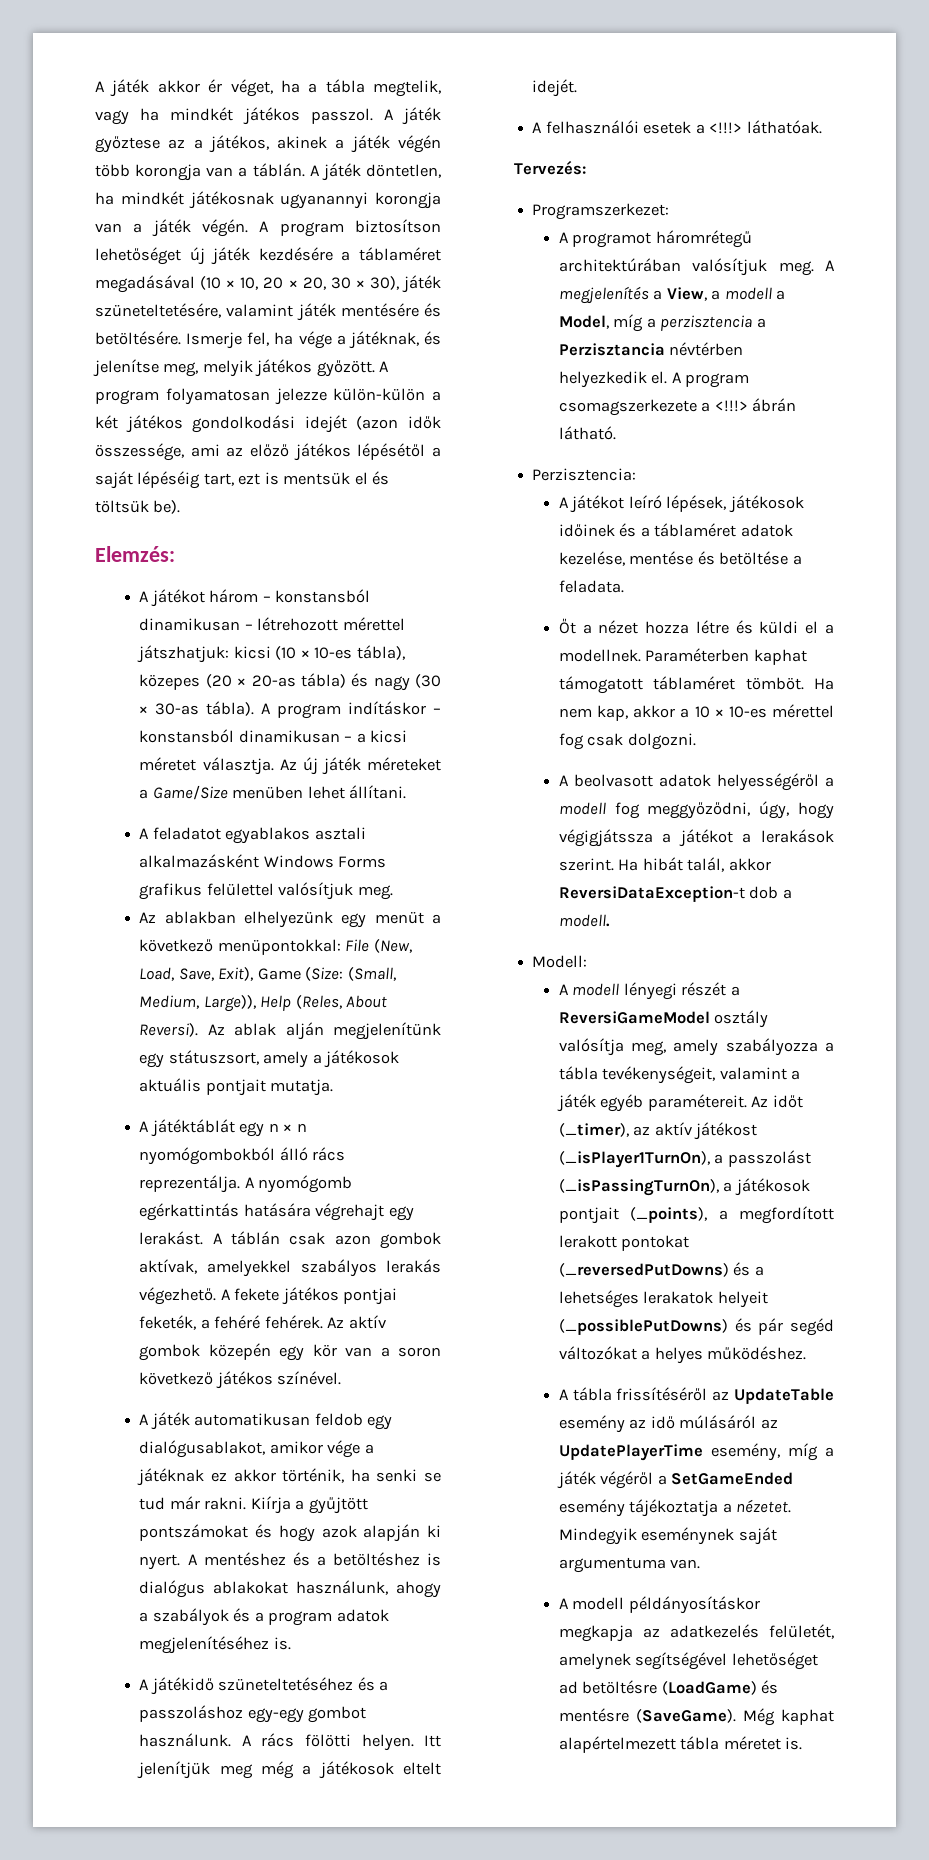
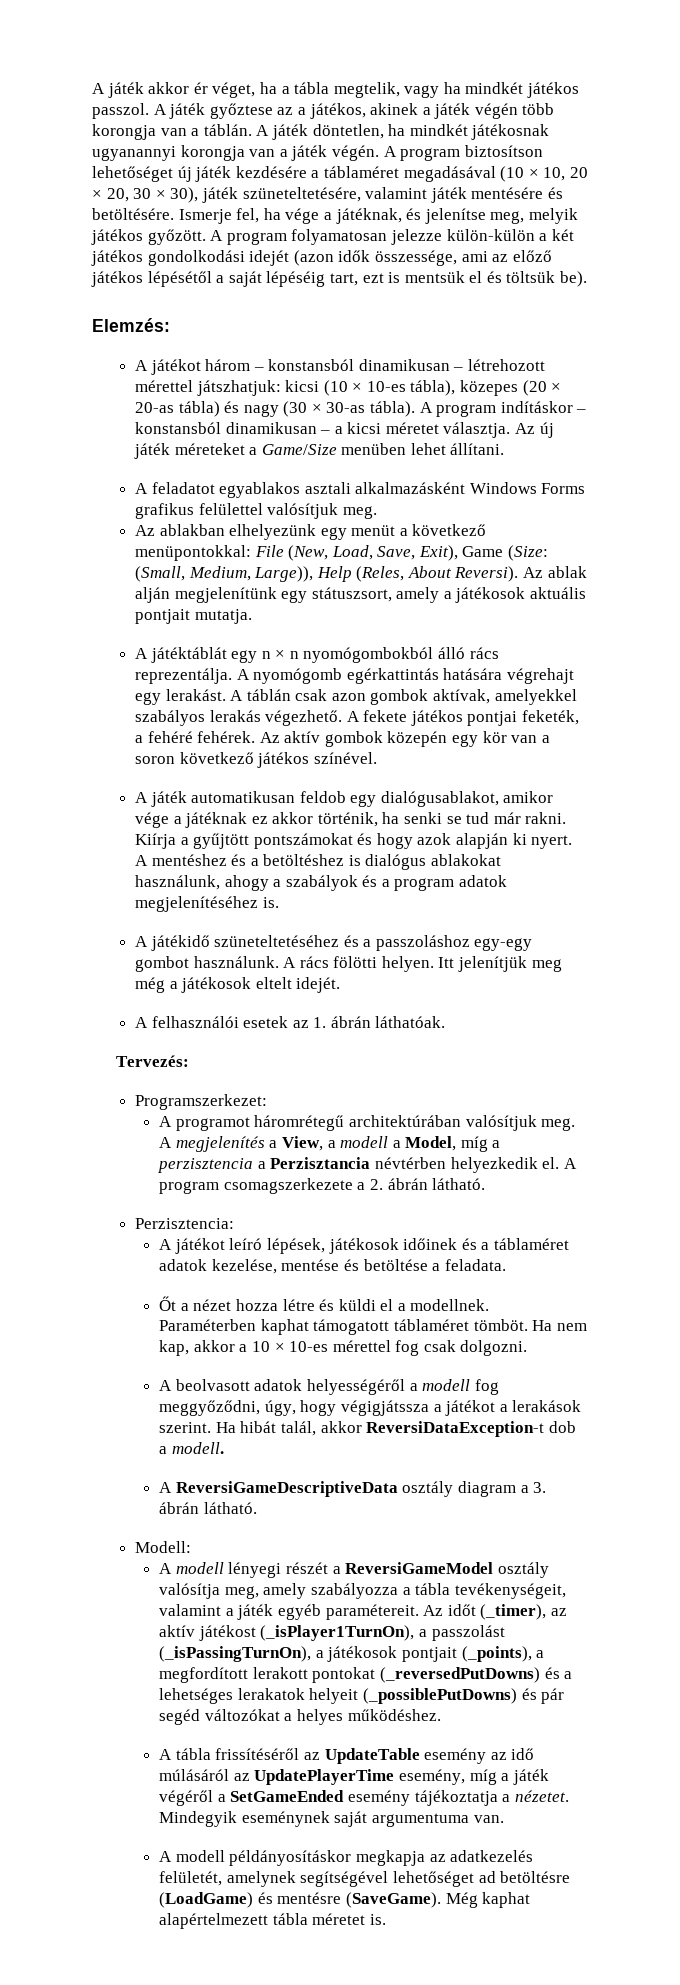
[695,122,743,134] a <!!!> -> [292,1016,371,1028] az 1. ábrán
[714,400,748,412] <!!!> -> [369,1179,383,1190] 2.
(610, 920) none -> [159,1481,547,1497] [159,1502,257,1514] // A ReversiGameDescriptiveData osztály diagram a 3. ábrán látható.

